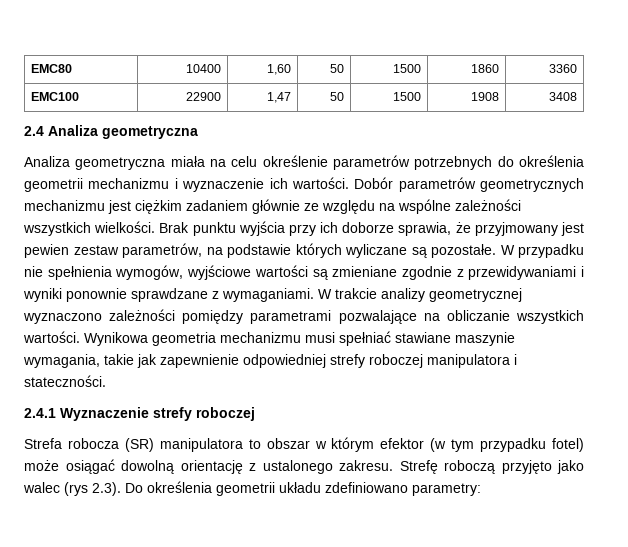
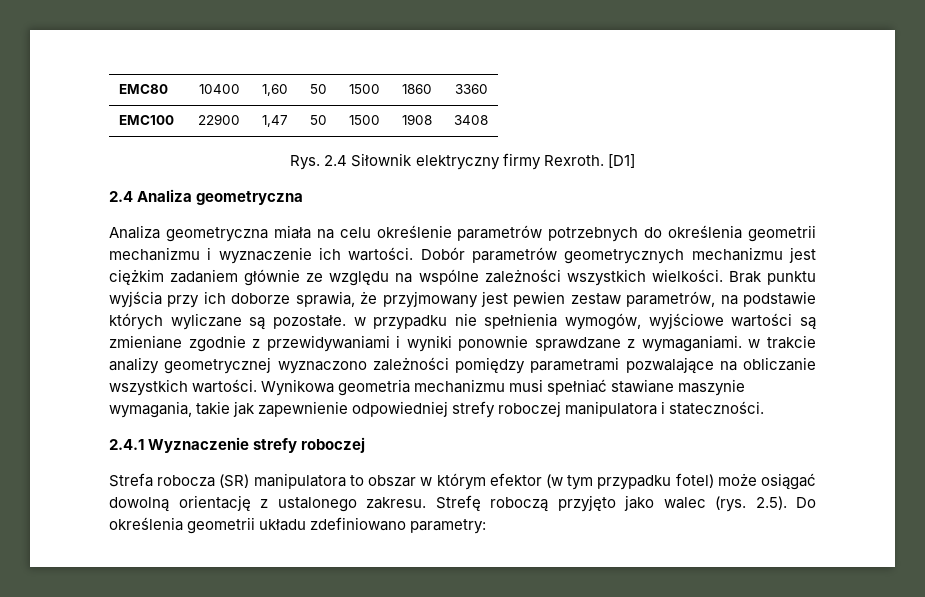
(577, 96) none -> [290,153,635,170] // Rys. 2.4 Siłownik elektryczny firmy Rexroth. [D1]
[500,245,515,255] W -> [353,317,366,326] w
[318,289,332,299] W -> [748,339,761,348] w
[64,482,121,496] (rys 2.3). -> [715,496,787,512] (rys. 2.5).

